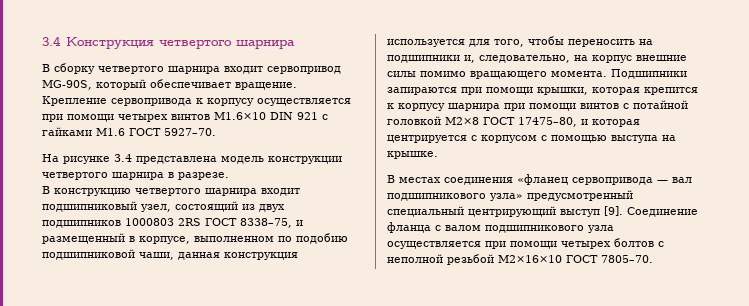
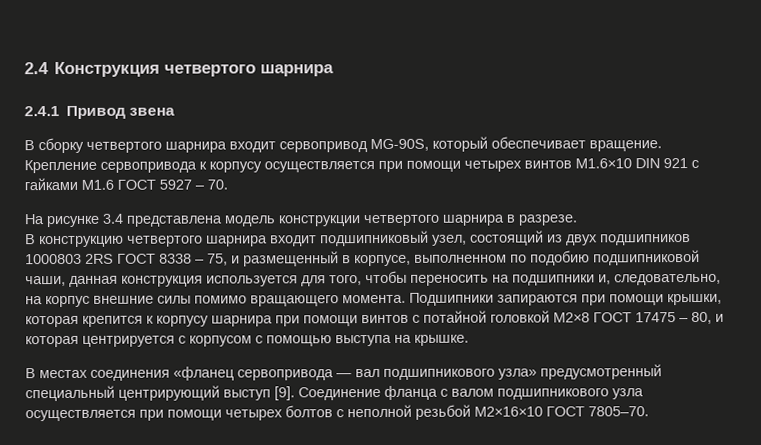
[42,36,61,46] 3.4 -> [24,62,49,75] 2.4
(295, 44) none -> [24,105,176,119] // 2.4.1 Привод звена
[164,128,216,136] 5927–70. -> [159,179,228,190] 5927 – 70.
[240,218,292,228] 8338–75, -> [159,253,228,266] 8338 – 75,
[518,117,577,127] 17475–80, -> [635,311,712,325] 17475 – 80,

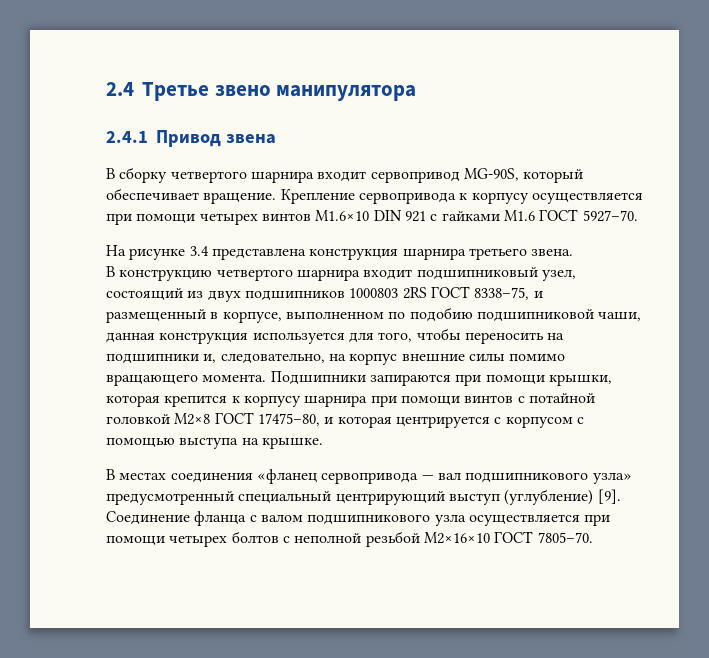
[54,61,335,78] Конструкция четвертого шарнира -> [142,82,417,101] Третье звено манипулятора
[159,179,228,190] 5927 – 70. -> [582,210,638,222] 5927–70.
[224,214,578,227] модель конструкции четвертого шарнира в разрезе. -> [309,248,574,260] конструкция шарнира третьего звена.
[159,253,228,266] 8338 – 75, -> [474,287,530,300] 8338–75,
[635,311,712,325] 17475 – 80, -> [257,413,320,426] 17475–80,
(271, 395) none -> [504,489,594,505] (углубление)

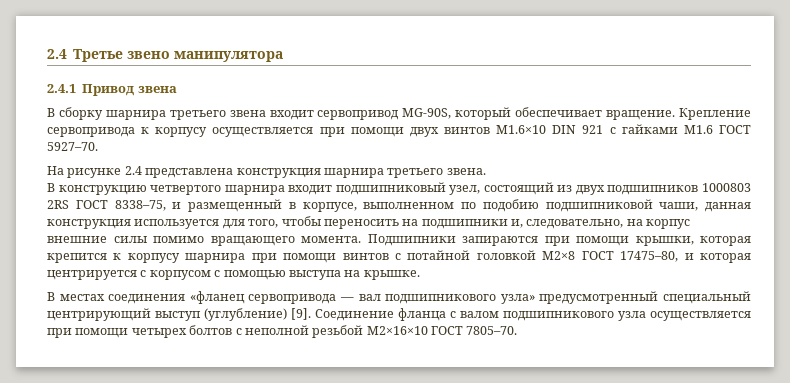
[170,171,314,183] четвертого шарнира -> [105,110,266,120] шарнира третьего звена
[199,213,258,225] четырех -> [409,127,439,137] двух
[189,246,209,256] 3.4 -> [124,166,142,175] 2.4

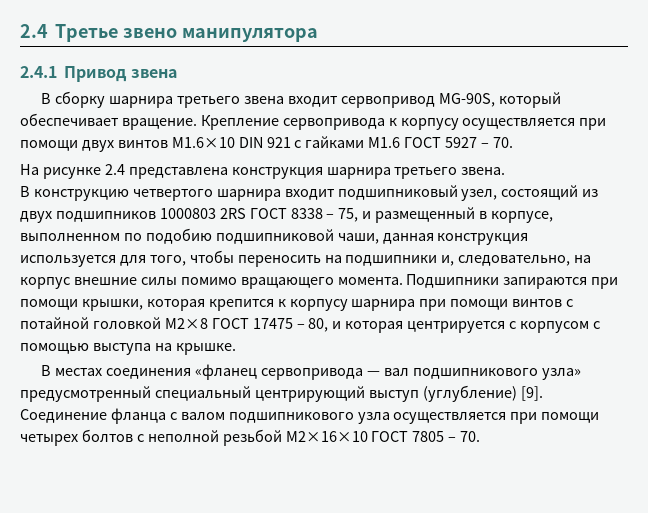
[47,142,98,151] 5927–70. -> [445,137,513,148] 5927 – 70.
[114,200,166,211] 8338–75, -> [290,208,359,222] 8338 – 75,
[620,251,679,262] 17475–80, -> [252,318,329,332] 17475 – 80,
[466,326,518,335] 7805–70. -> [412,431,481,442] 7805 – 70.

